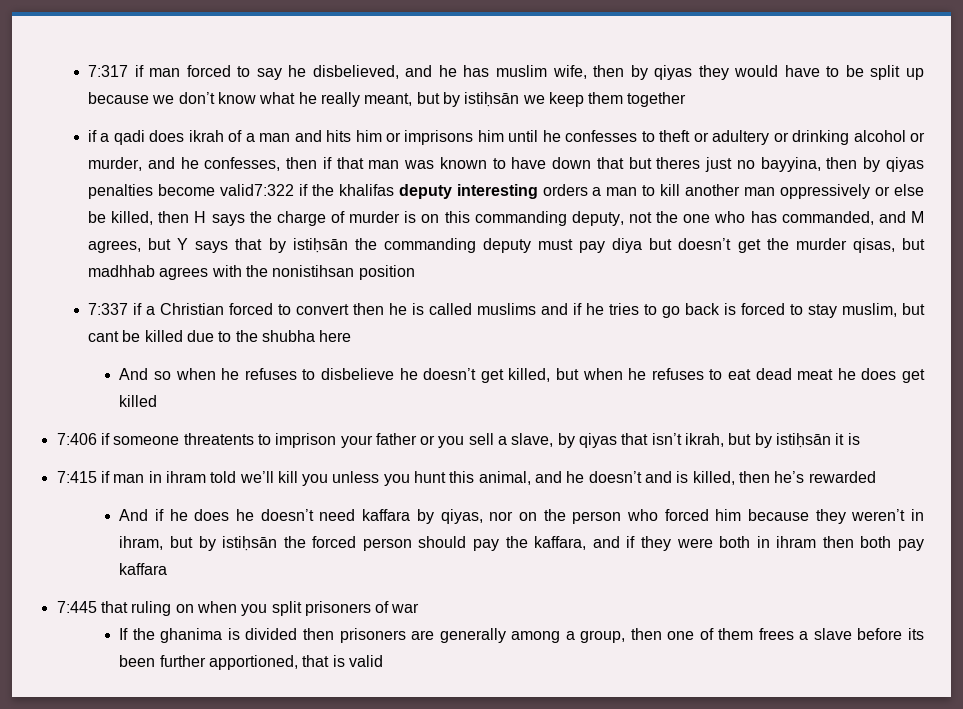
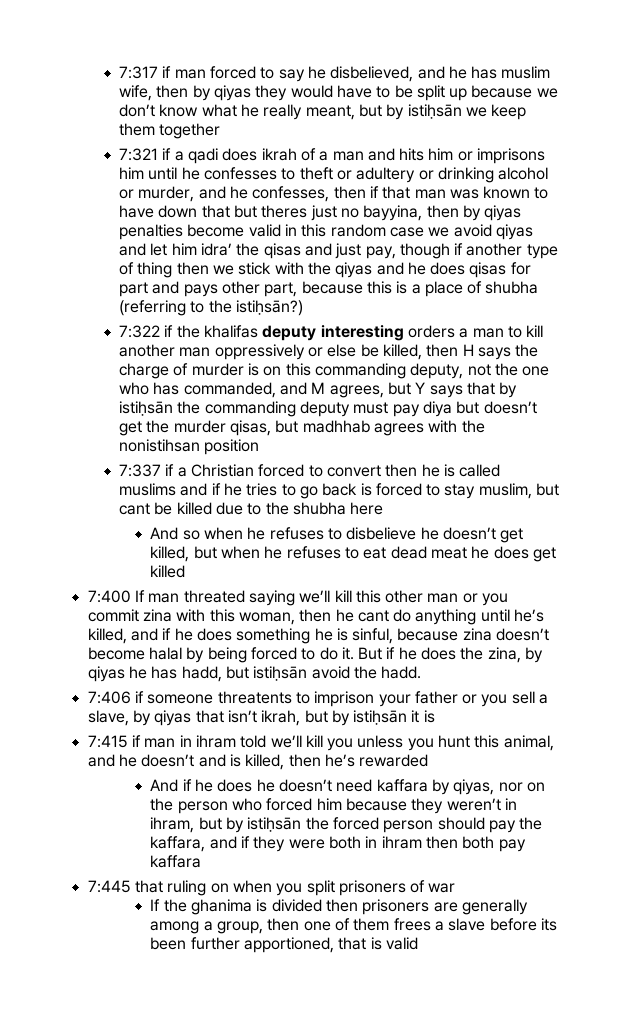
(687, 99) none -> [118,148,158,161] 7:321
[219,184,294,196] valid7:322 -> [248,224,533,240] [118,243,558,259] [118,262,531,278] [118,281,539,297] [118,300,303,316] [118,325,160,338] valid in this random case we avoid qiyas and let him idra’ the qisas and just pay, though if another type of thing then we stick with the qiyas and he does qisas for part and pays other part, because this is a place of shubha (referring to the istiḥsān?) // 7:322
(158, 401) none -> [87,590,509,606] [87,609,545,625] [87,628,550,644] [87,647,544,663] [87,666,422,682] // 7:400 If man threated saying we’ll kill this other man or you commit zina with this woman, then he cant do anything until he’s killed, and if he does something he is sinful, because zina doesn’t become halal by being forced to do it. But if he does the zina, by qiyas he has hadd, but istiḥsān avoid the hadd.

